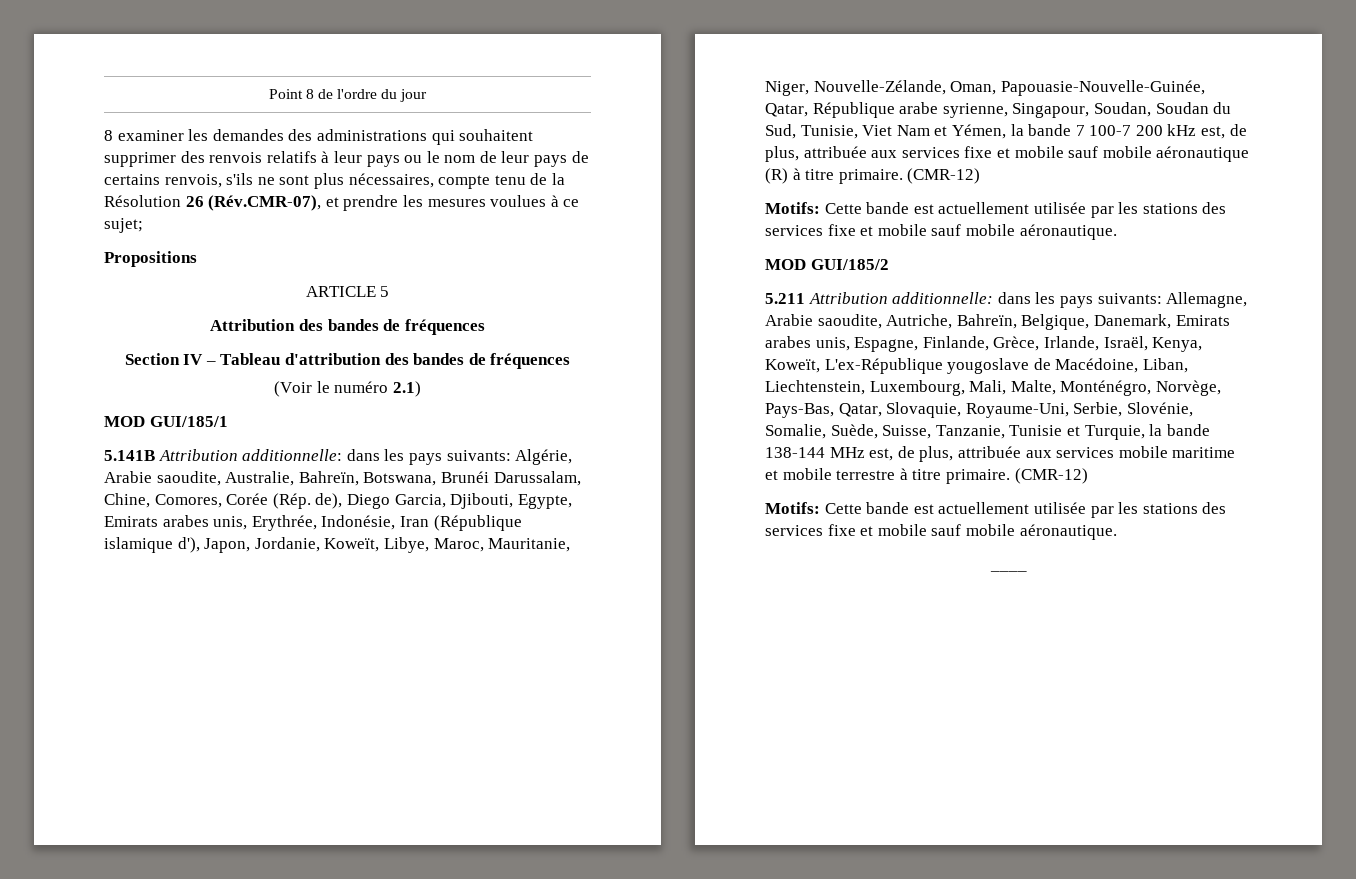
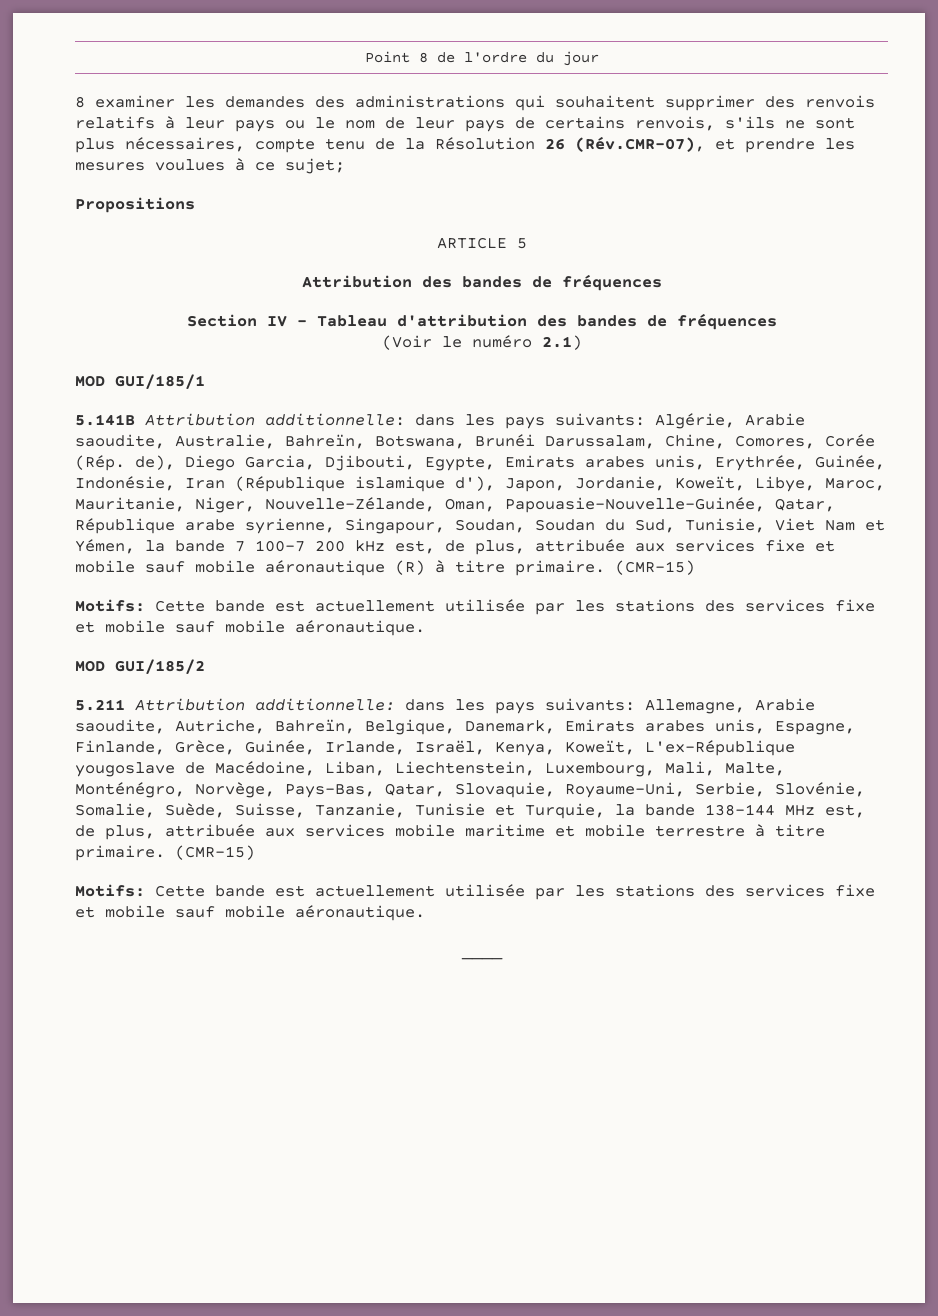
(317, 523) none -> [815,455,885,470] Guinée,
[907,168,981,184] (CMR-12) -> [615,560,695,575] (CMR-15)
(1040, 343) none -> [245,740,315,755] Guinée,
[1014,468,1088,484] (CMR-12) -> [175,845,255,860] (CMR-15)

